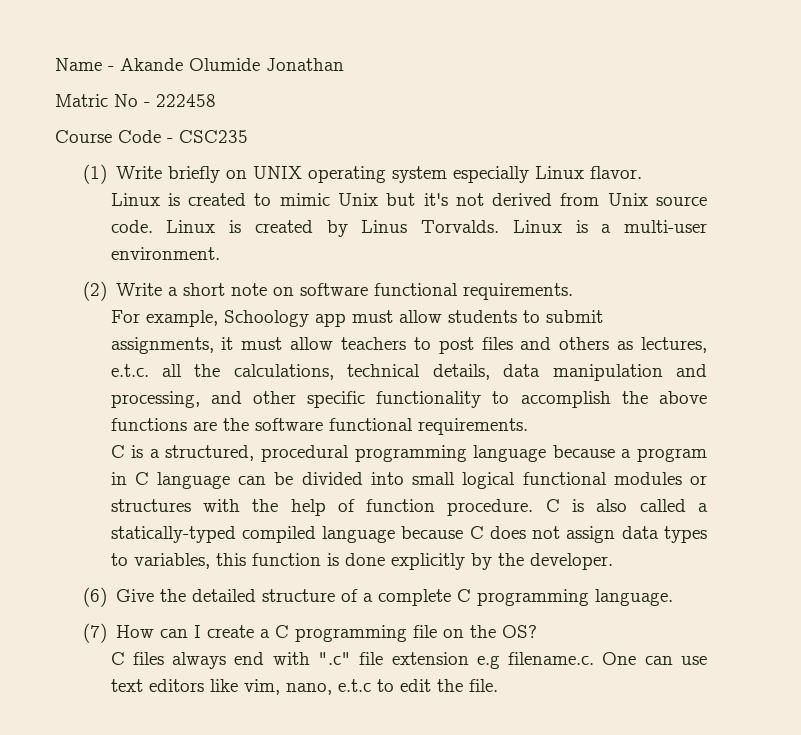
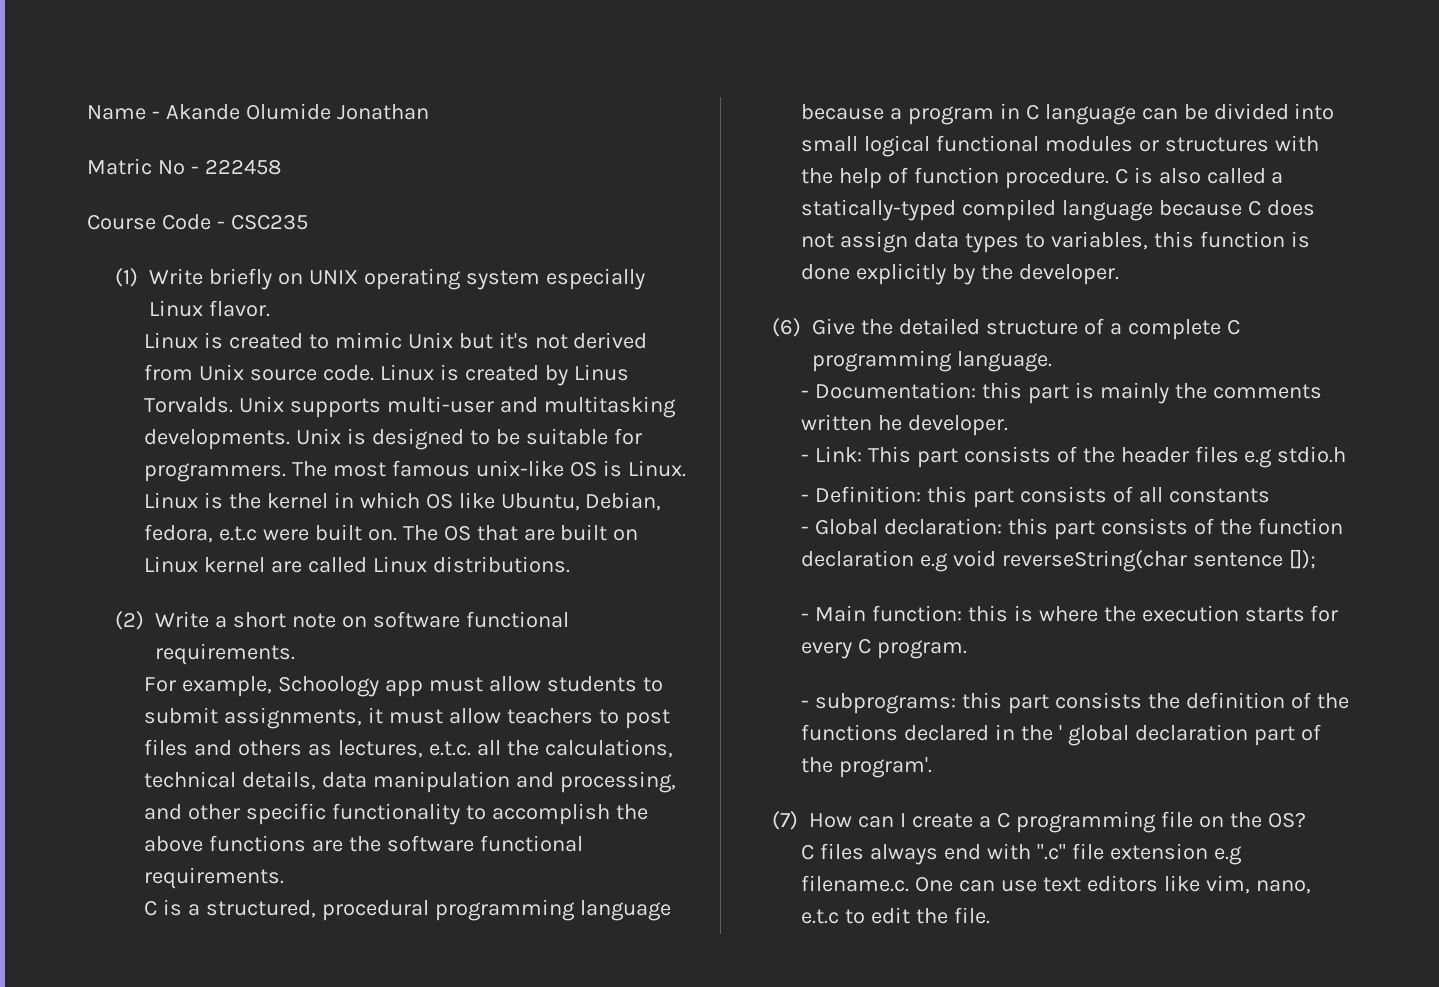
[512,220,707,233] [110,247,220,260] Linux is a multi-user environment. -> [238,396,676,418] [143,428,642,450] [143,460,686,482] [143,492,662,511] [143,524,639,543] [143,556,570,573] Unix supports multi-user and multitasking developments. Unix is designed to be suitable for programmers. The most famous unix-like OS is Linux. Linux is the kernel in which OS like Ubuntu, Debian, fedora, e.t.c were built on. The OS that are built on Linux kernel are called Linux distributions.
(674, 597) none -> [800,382,1322,404] [800,414,1008,436] [800,446,1347,468] [800,486,1270,508] [800,518,1343,540] [800,549,1316,572] [800,605,1339,622] [800,638,967,659] [800,692,1349,714] [800,724,1321,746] [800,757,932,778] // - Documentation: this part is mainly the comments written he developer. // - Link: This part consists of the header files e.g stdio.h // - Definition: this part consists of all constants // - Global declaration: this part consists of the function declaration e.g void reverseString(char sentence []); // - Main function: this is where the execution starts for every C program. // - subprograms: this part consists the definition of the functions declared in the ' global declaration part of the program'.

